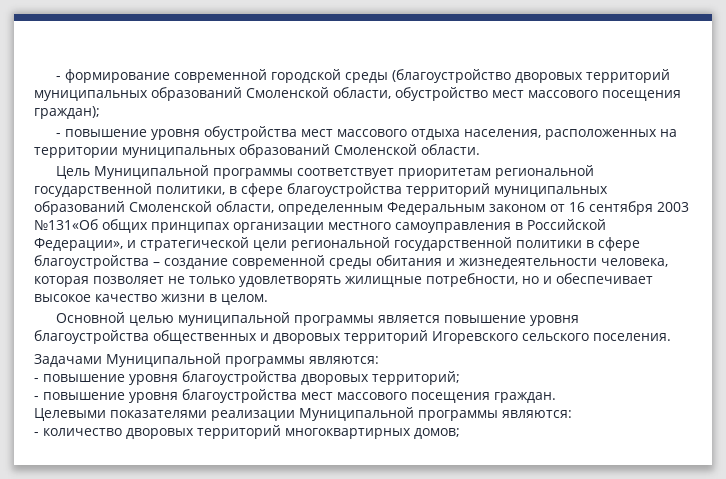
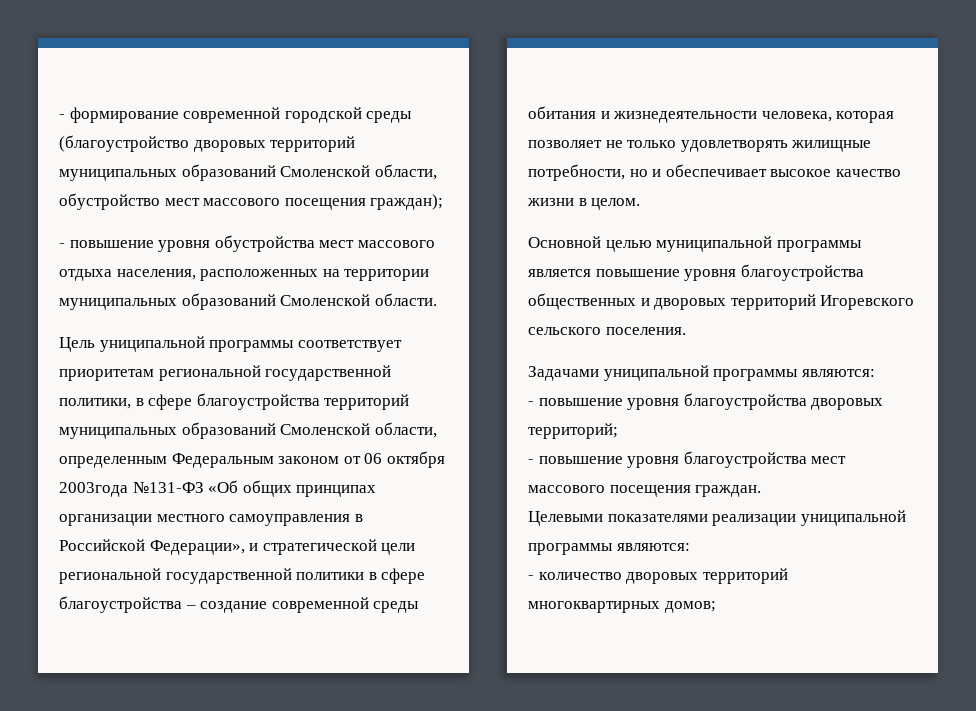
[93,165,209,179] Муниципальной -> [99,336,205,352] униципальной
[569,201,689,215] [34,219,98,230] 16 сентября 2003 №131«Об -> [364,451,445,468] [59,480,239,497] 06 октября 2003года №131-ФЗ «Об
[106,353,221,367] Муниципальной -> [603,365,709,381] униципальной
[299,407,414,421] Муниципальной -> [800,510,906,526] униципальной

